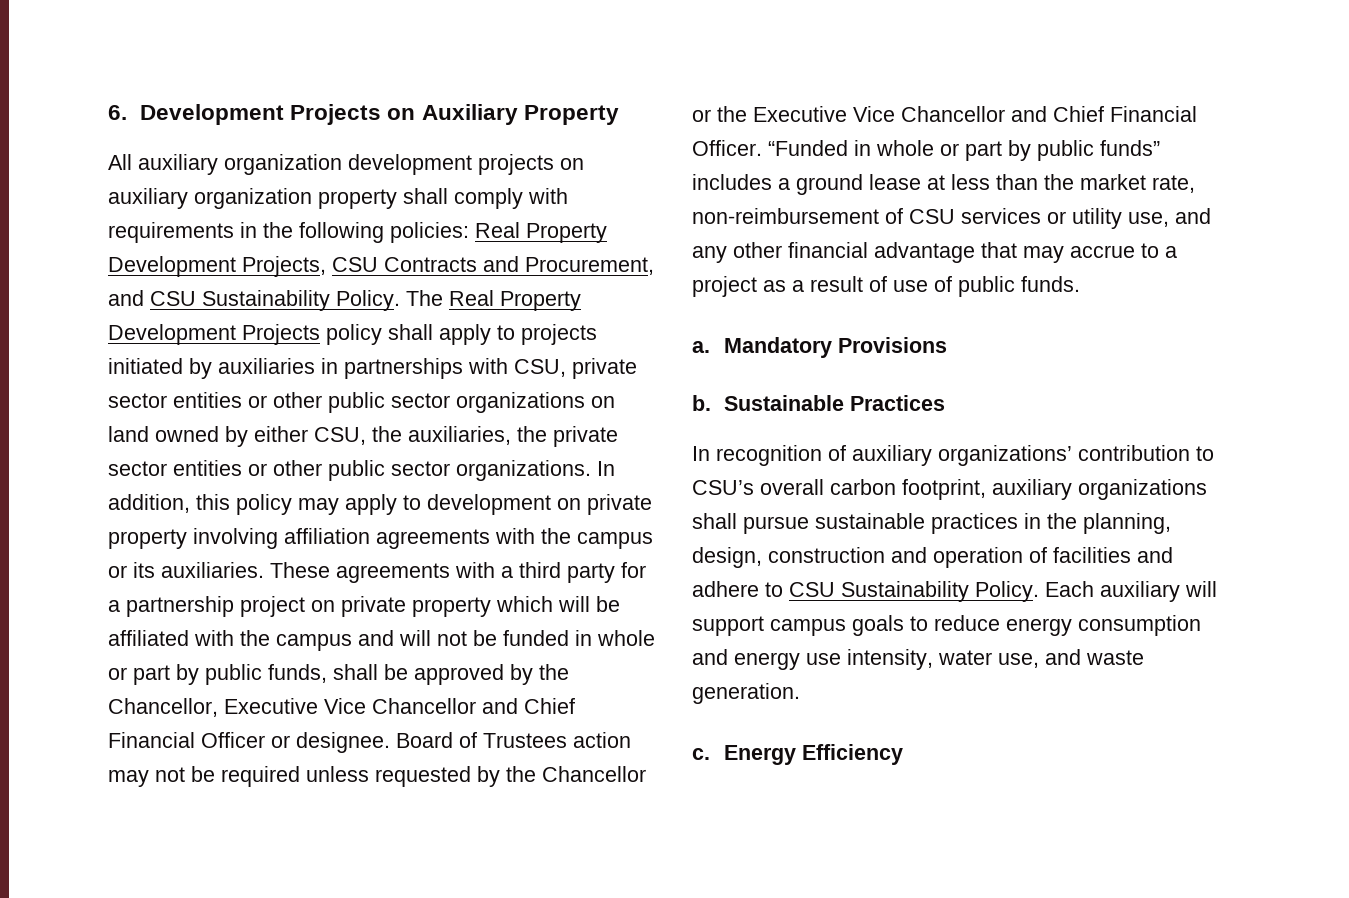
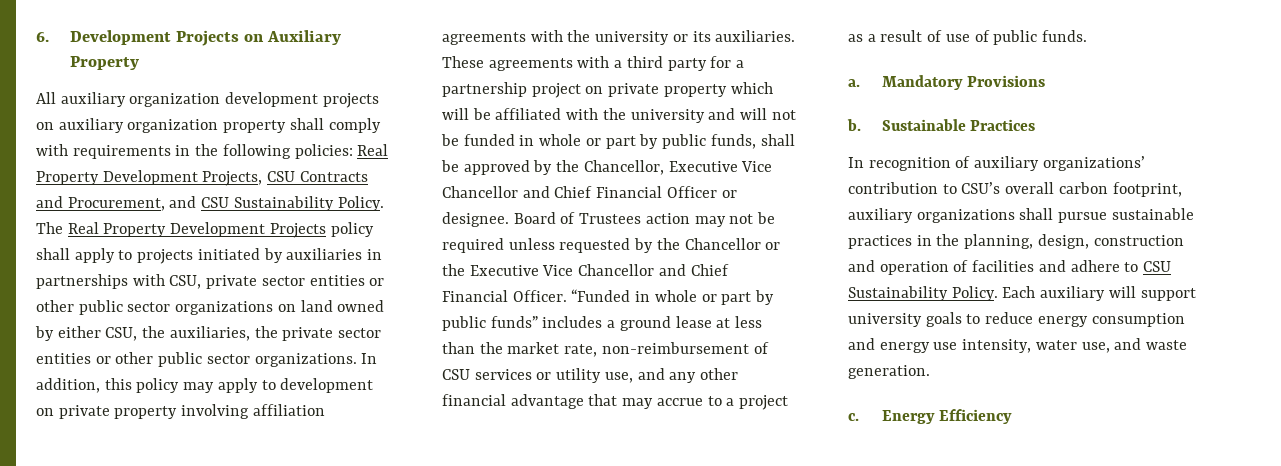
[577,532,653,549] campus -> [595,31,670,45] university
[276,634,352,651] campus -> [630,109,705,123] university
[770,619,846,636] campus -> [848,313,922,327] university

